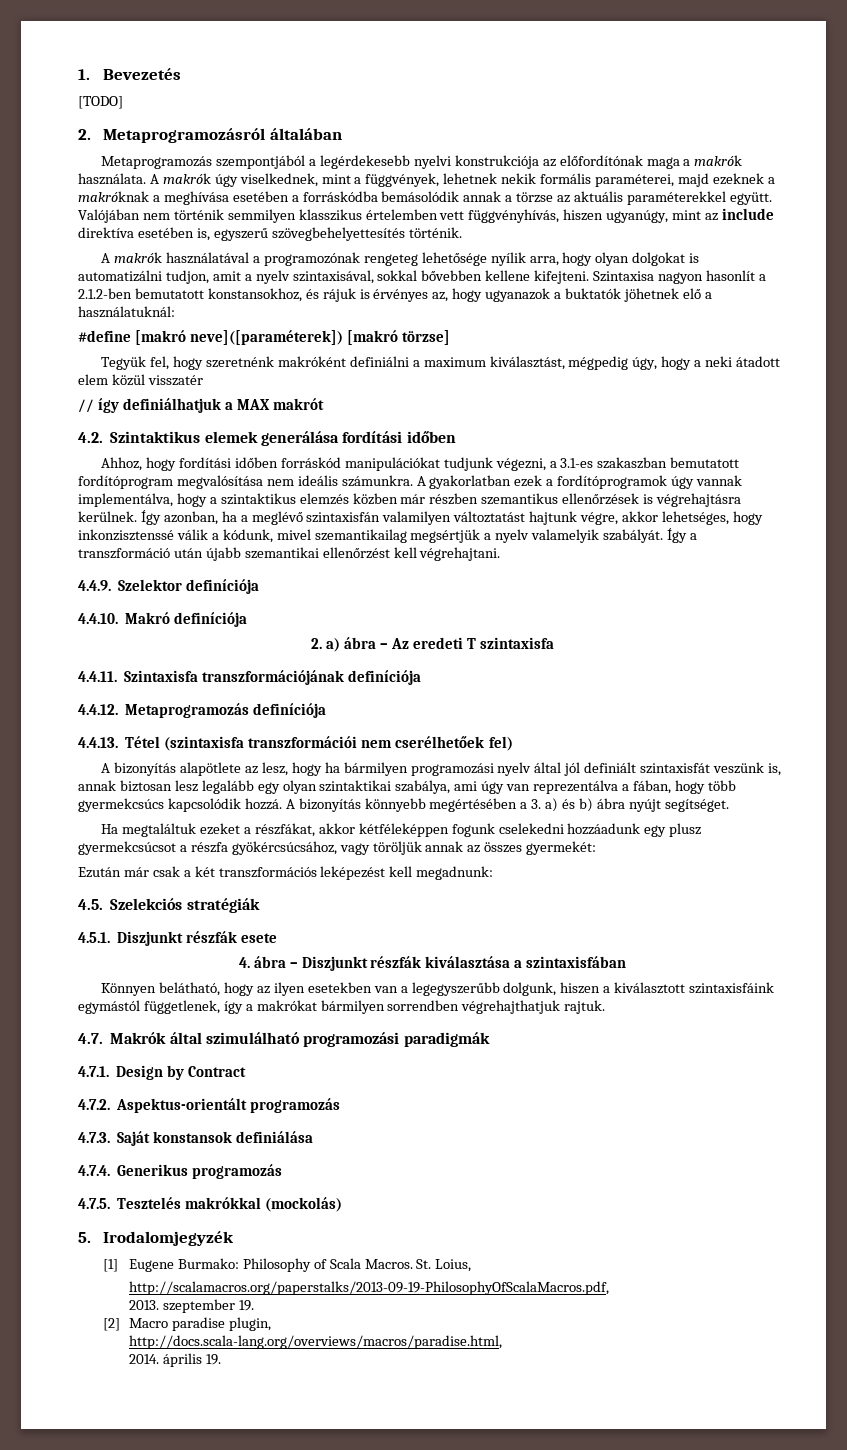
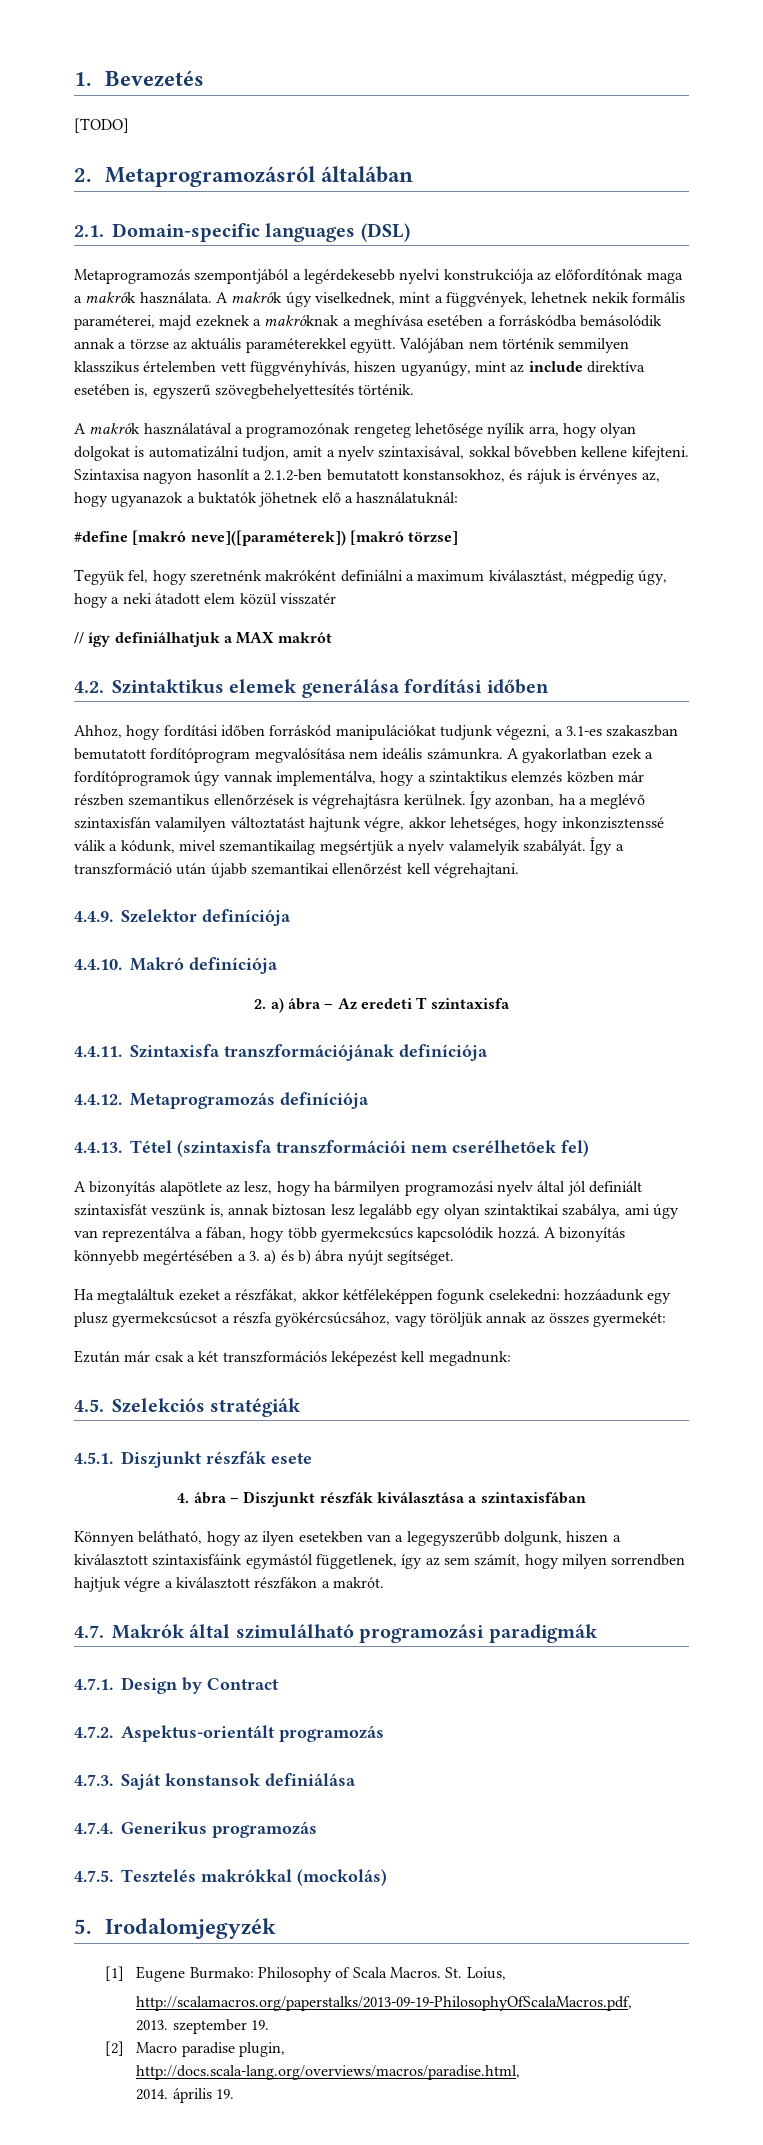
(343, 134) none -> [74,223,410,242] // 2.1. Domain-specific languages (DSL)
[498,823,564,834] cselekedni -> [488,1289,560,1301] cselekedni:
[245,1000,606,1014] a makrókat bármilyen sorrendben végrehajthatjuk rajtuk. -> [425,1554,686,1569] [74,1577,384,1592] az sem számít, hogy milyen sorrendben hajtjuk végre a kiválasztott részfákon a makrót.

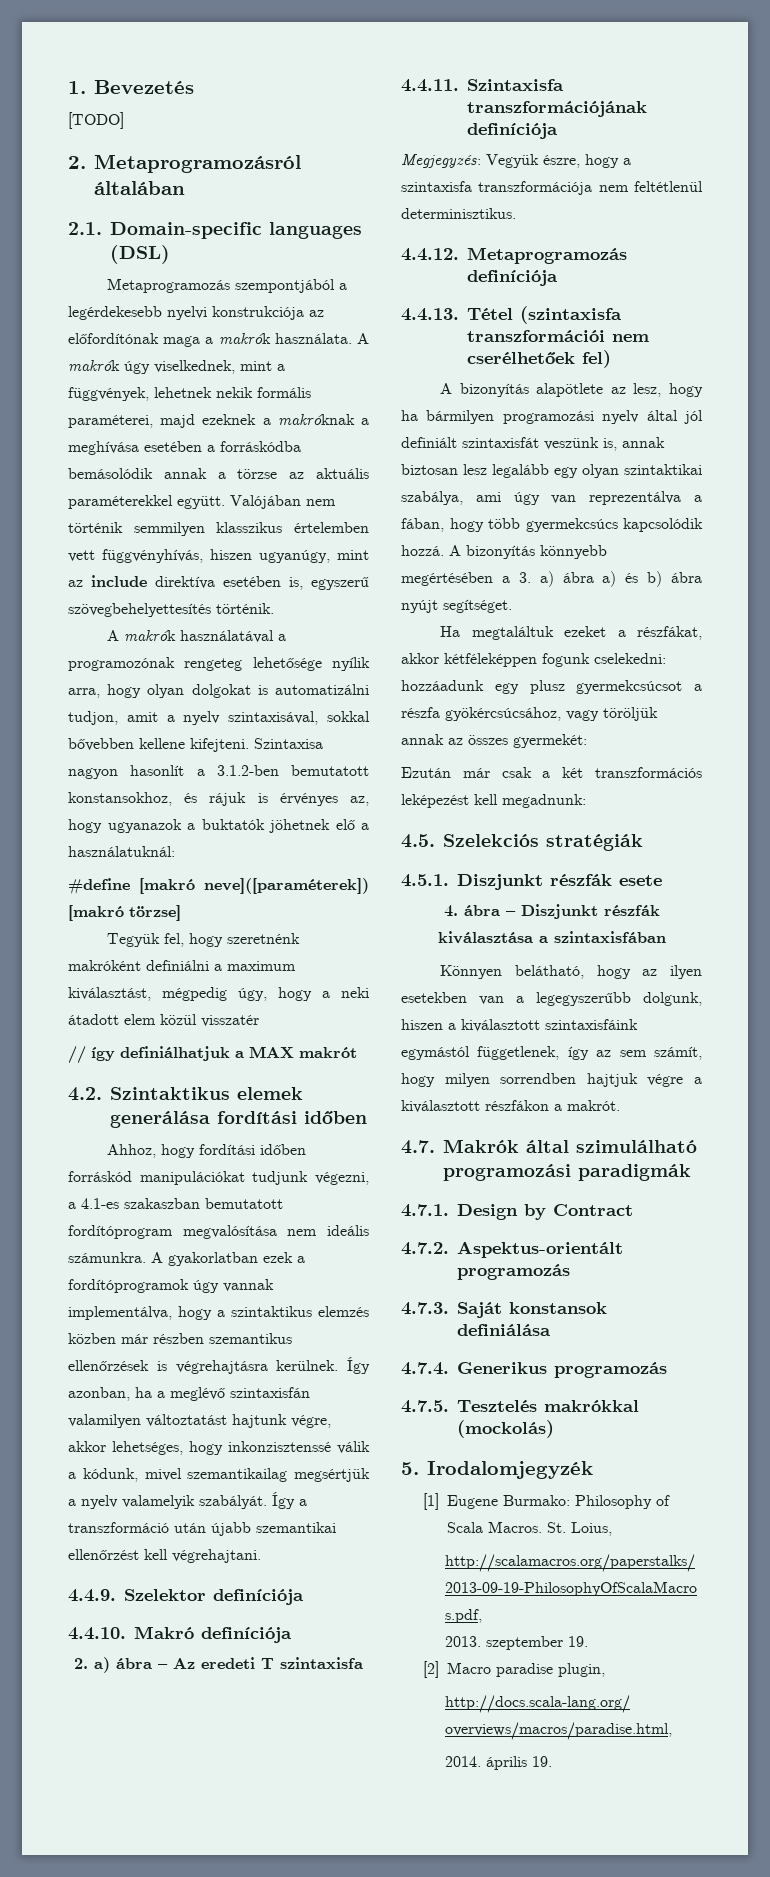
[264,469,323,481] 2.1.2-ben -> [216,765,279,776] 3.1.2-ben
[565,726,602,736] 3.1-es -> [81,1198,119,1209] 4.1-es
(488, 1052) none -> [401,154,631,168] [401,181,703,195] [401,208,516,219] // Megjegyzés: Vegyük észre, hogy a szintaxisfa transzformációja nem feltétlenül determinisztikus.
(277, 1257) none -> [562,571,617,587] ábra a)

